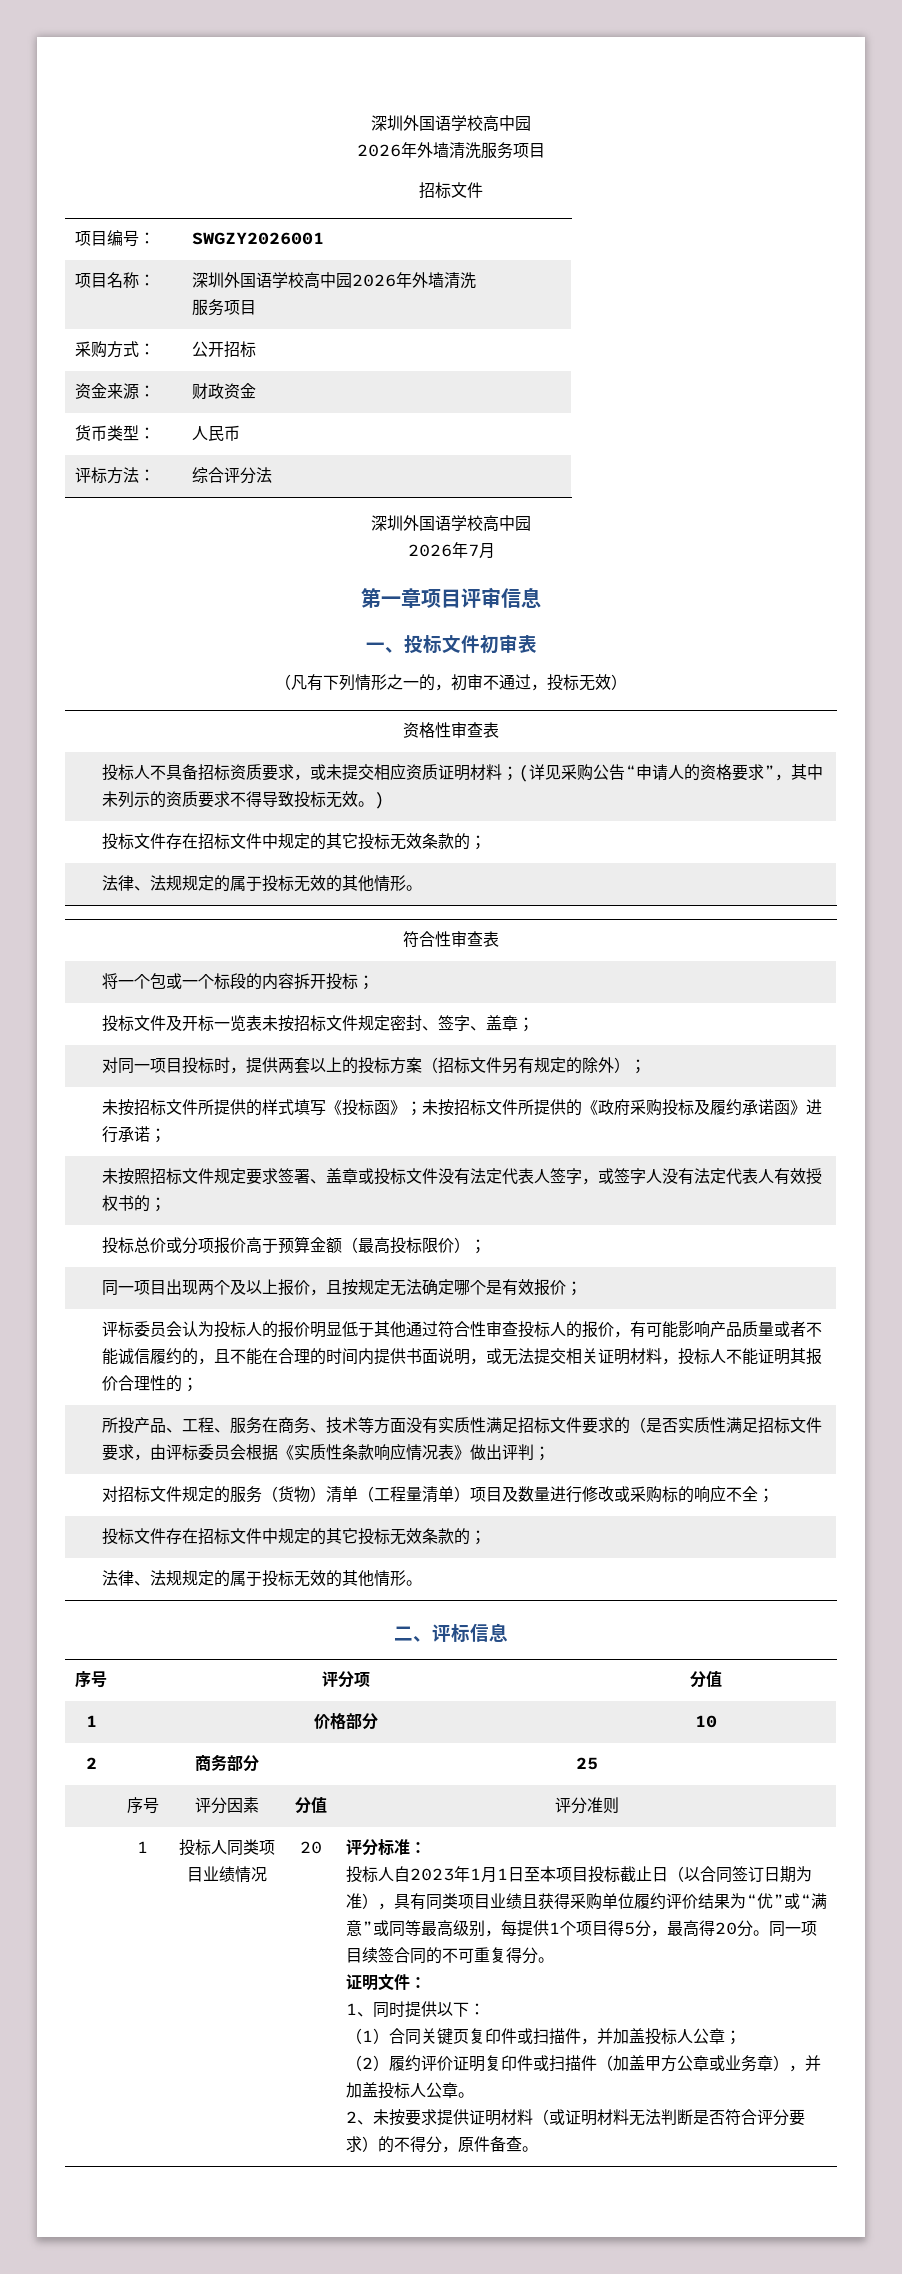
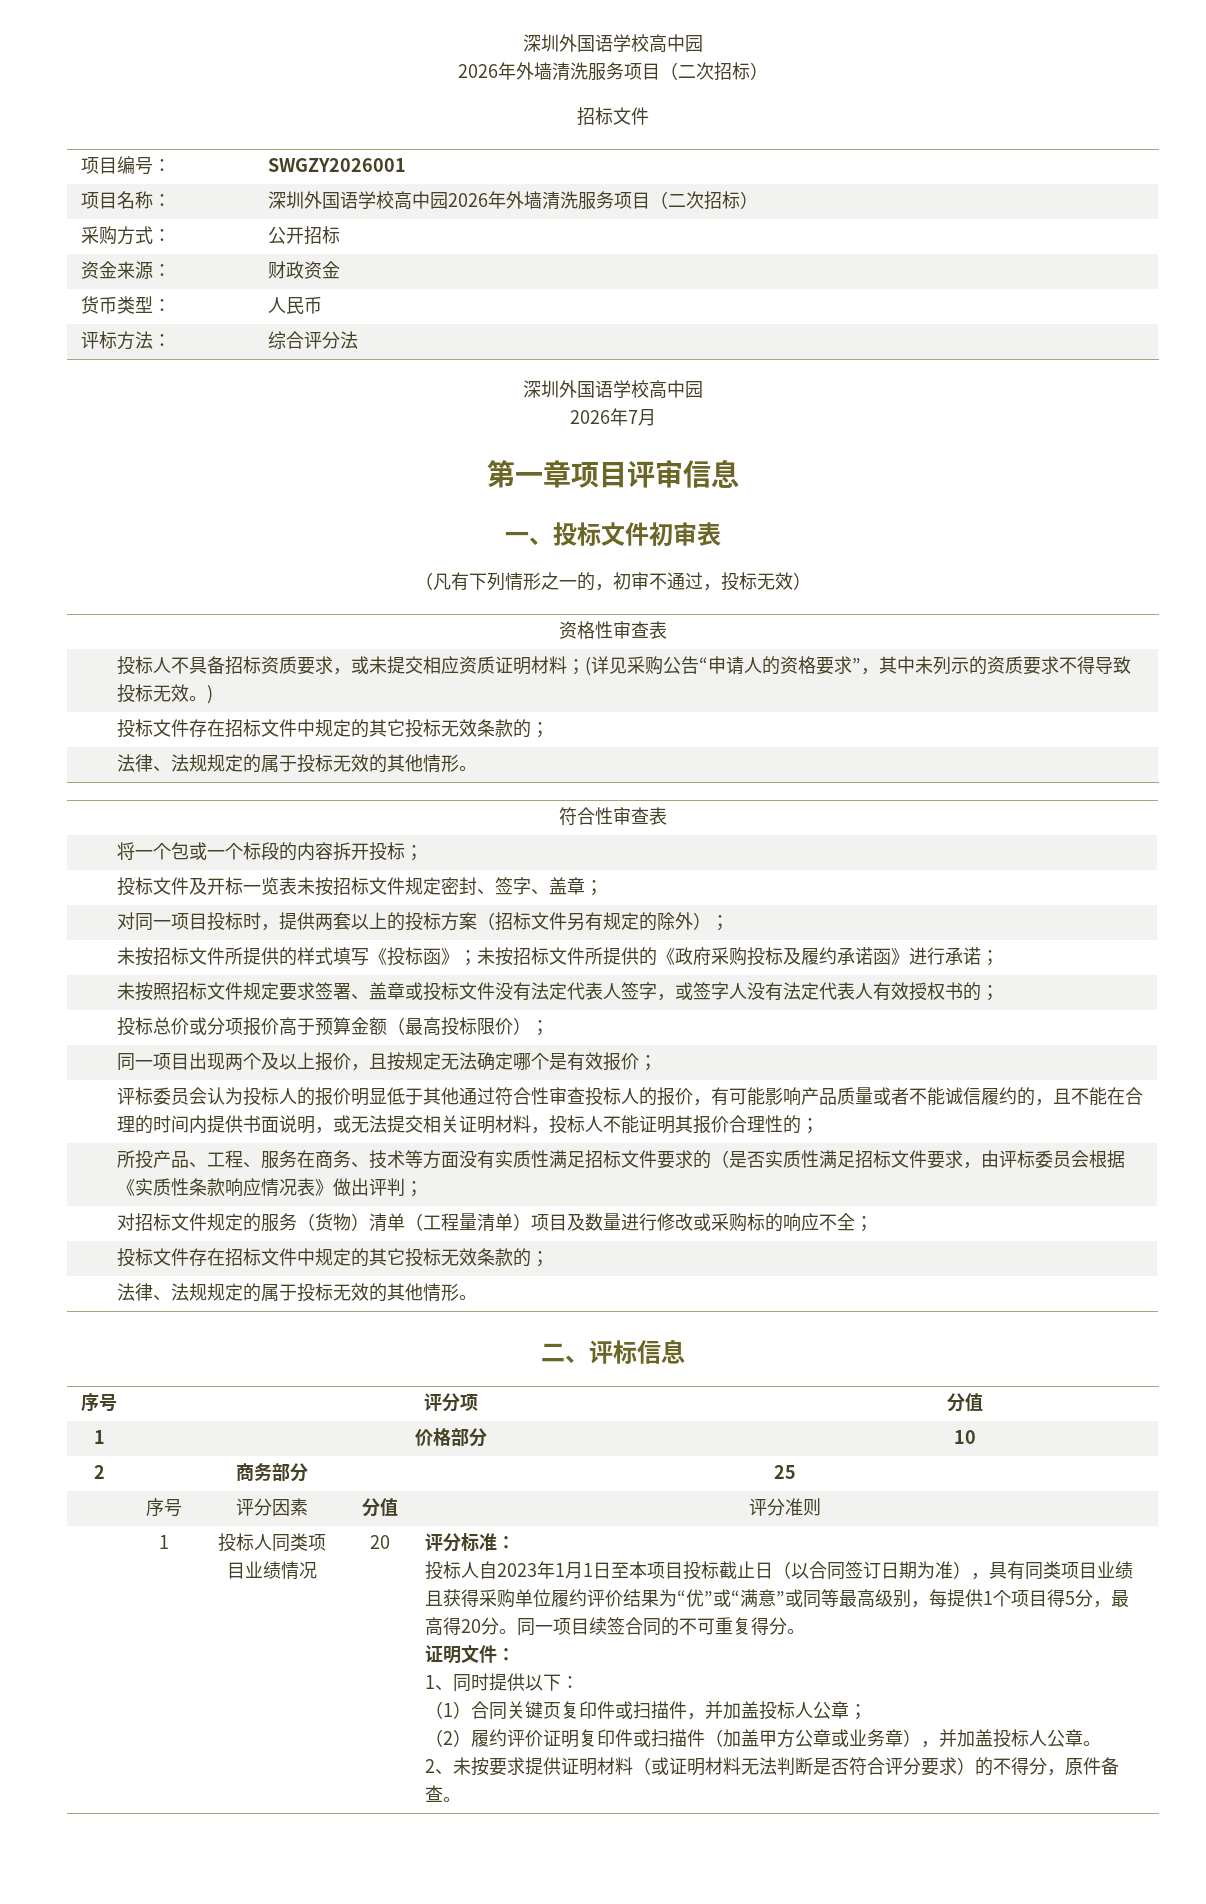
(545, 150) none -> [660,62,768,80] （二次招标）
[191,299,256,316] // 服务项目 -> [577,191,758,210] 服务项目（二次招标）

